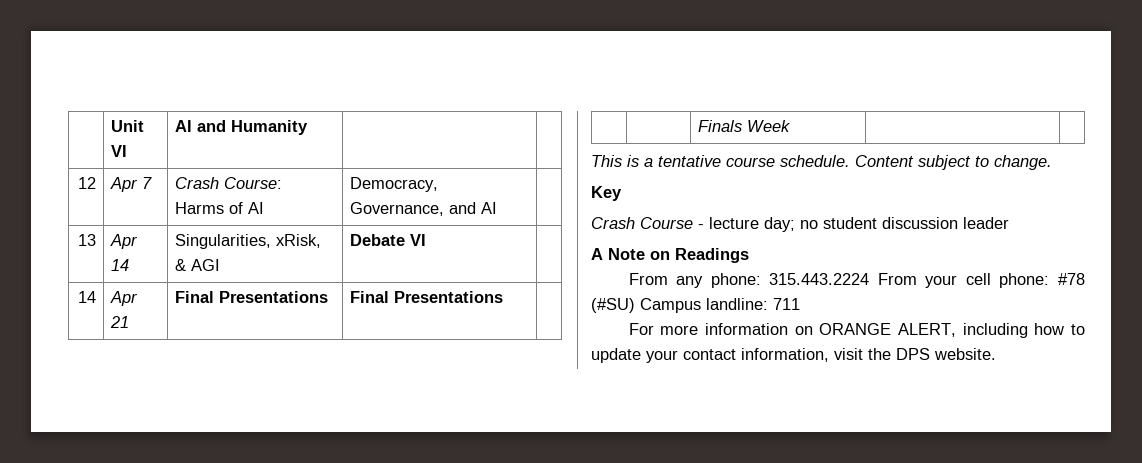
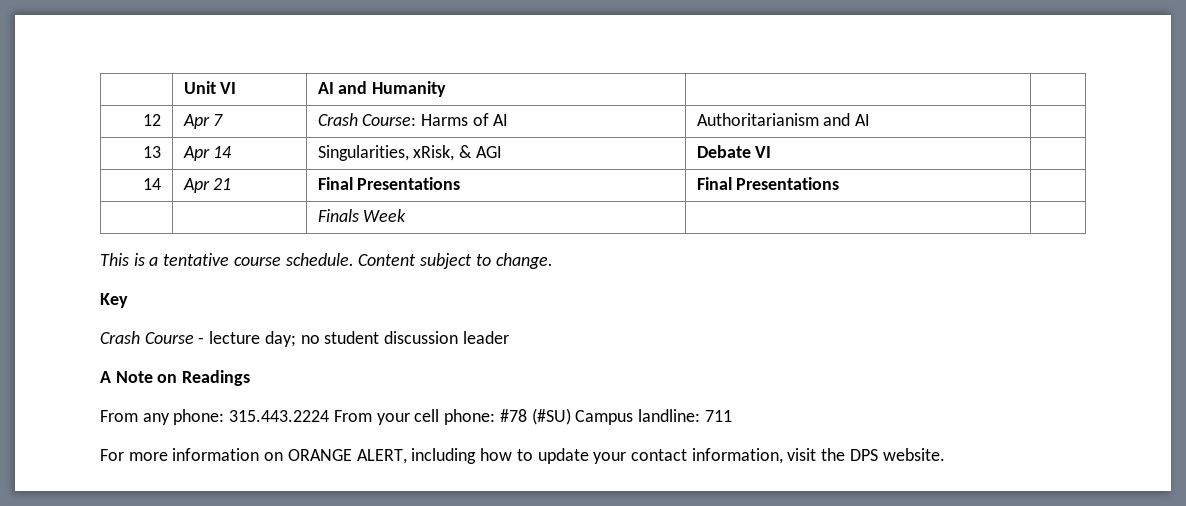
[350,177,439,192] [350,202,445,216] Democracy, Governance, -> [696,113,819,126] Authoritarianism

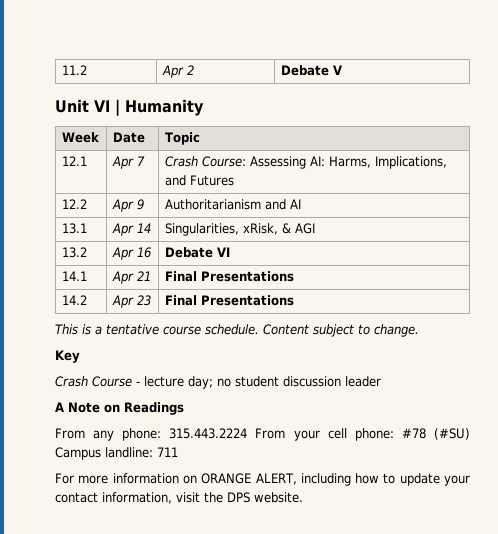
[183,81,237,94] [317,81,446,97] [143,114,162,126] [182,114,224,129] [317,113,509,126] | Unit VI | AI and Humanity | | // 12 | Apr 7 | Crash Course: Harms of AI -> [61,65,87,75] [161,65,194,78] [280,65,342,76] [55,99,204,116] [61,132,99,143] [112,132,145,143] [164,132,200,145] [61,156,87,166] [111,156,145,169] [164,156,447,169] [164,175,234,186] [61,199,87,209] [111,199,144,212] 11.2 | Apr 2 | Debate V // Unit VI | Humanity // Week | Date | Topic // 12.1 | Apr 7 | Crash Course: Assessing AI: Harms, Implications, and Futures // 12.2 | Apr 9
[143,146,162,158] | // 13 -> [61,223,87,234] // 13.1
(502, 152) none -> [61,247,87,258] [111,247,151,260] // 13.2 | Apr 16
[143,178,162,190] | // 14 -> [61,271,87,281] // 14.1
[696,177,840,190] [317,209,407,222] | Final Presentations | // | | Finals Week | | -> [61,295,87,305] [111,295,151,308] [164,295,294,306] // 14.2 | Apr 23 | Final Presentations

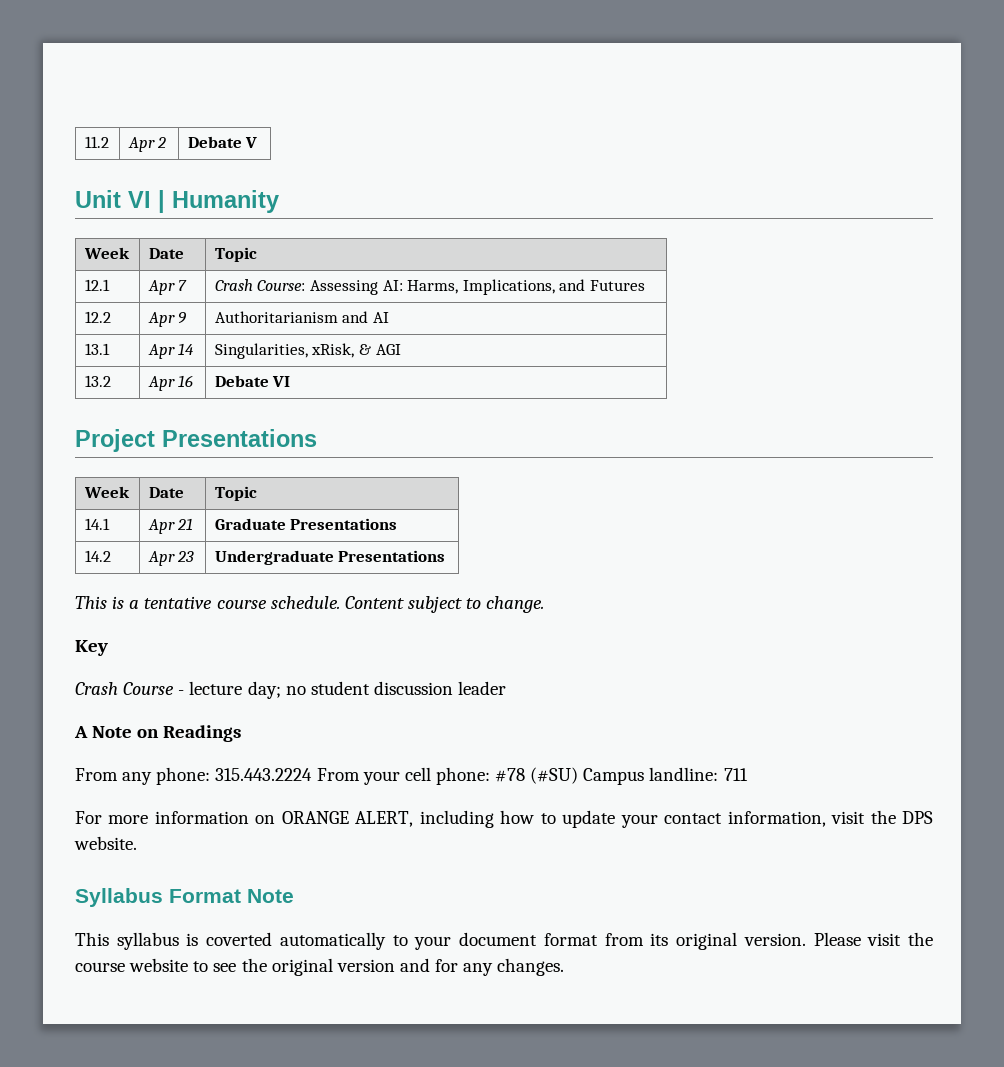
(230, 252) none -> [75,429,317,452] [83,486,130,498] [148,487,184,498] [214,486,257,501] // Project Presentations // Week | Date | Topic
[164,271,197,282] Final -> [214,518,286,530] Graduate
[164,295,197,306] Final -> [214,550,334,565] Undergraduate
(303, 497) none -> [75,888,294,907] [75,932,934,950] [75,958,565,976] // Syllabus Format Note // This syllabus is coverted automatically to your document format from its original version. Please visit the course website to see the original version and for any changes.

